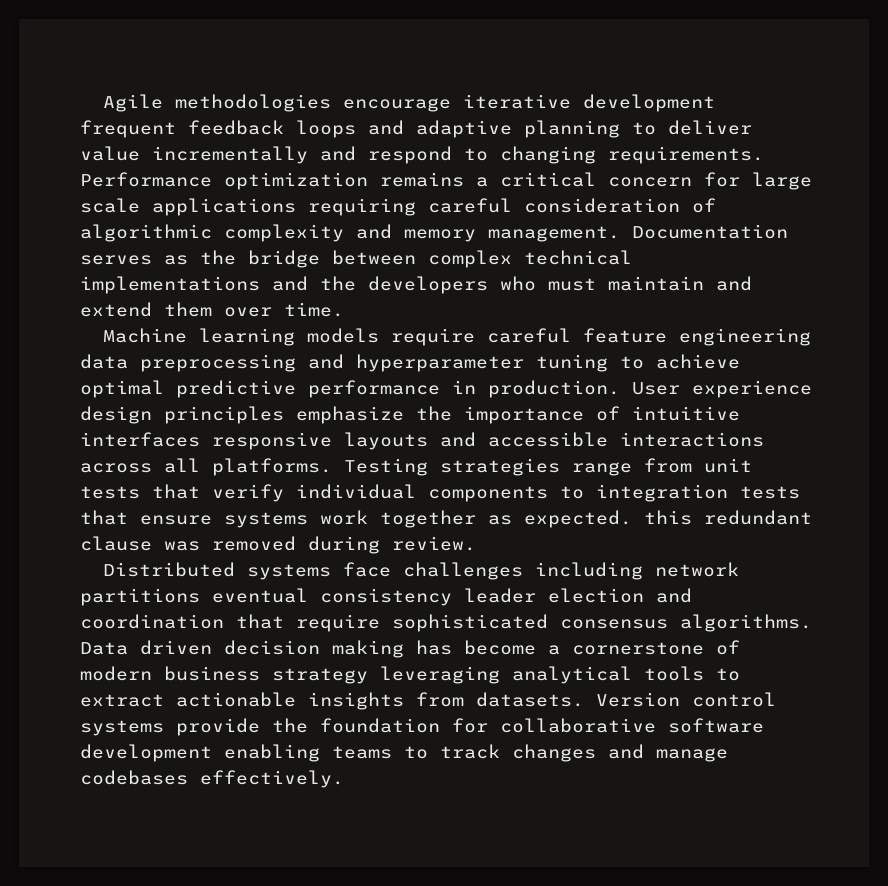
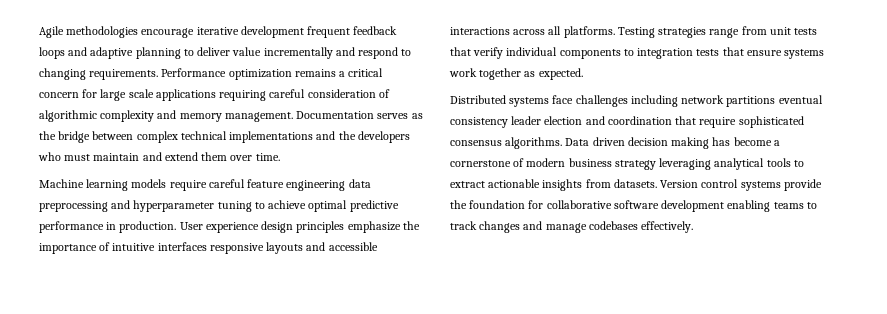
[644,510,812,525] [80,536,476,554] this redundant clause was removed during review. -> (583, 74) none

